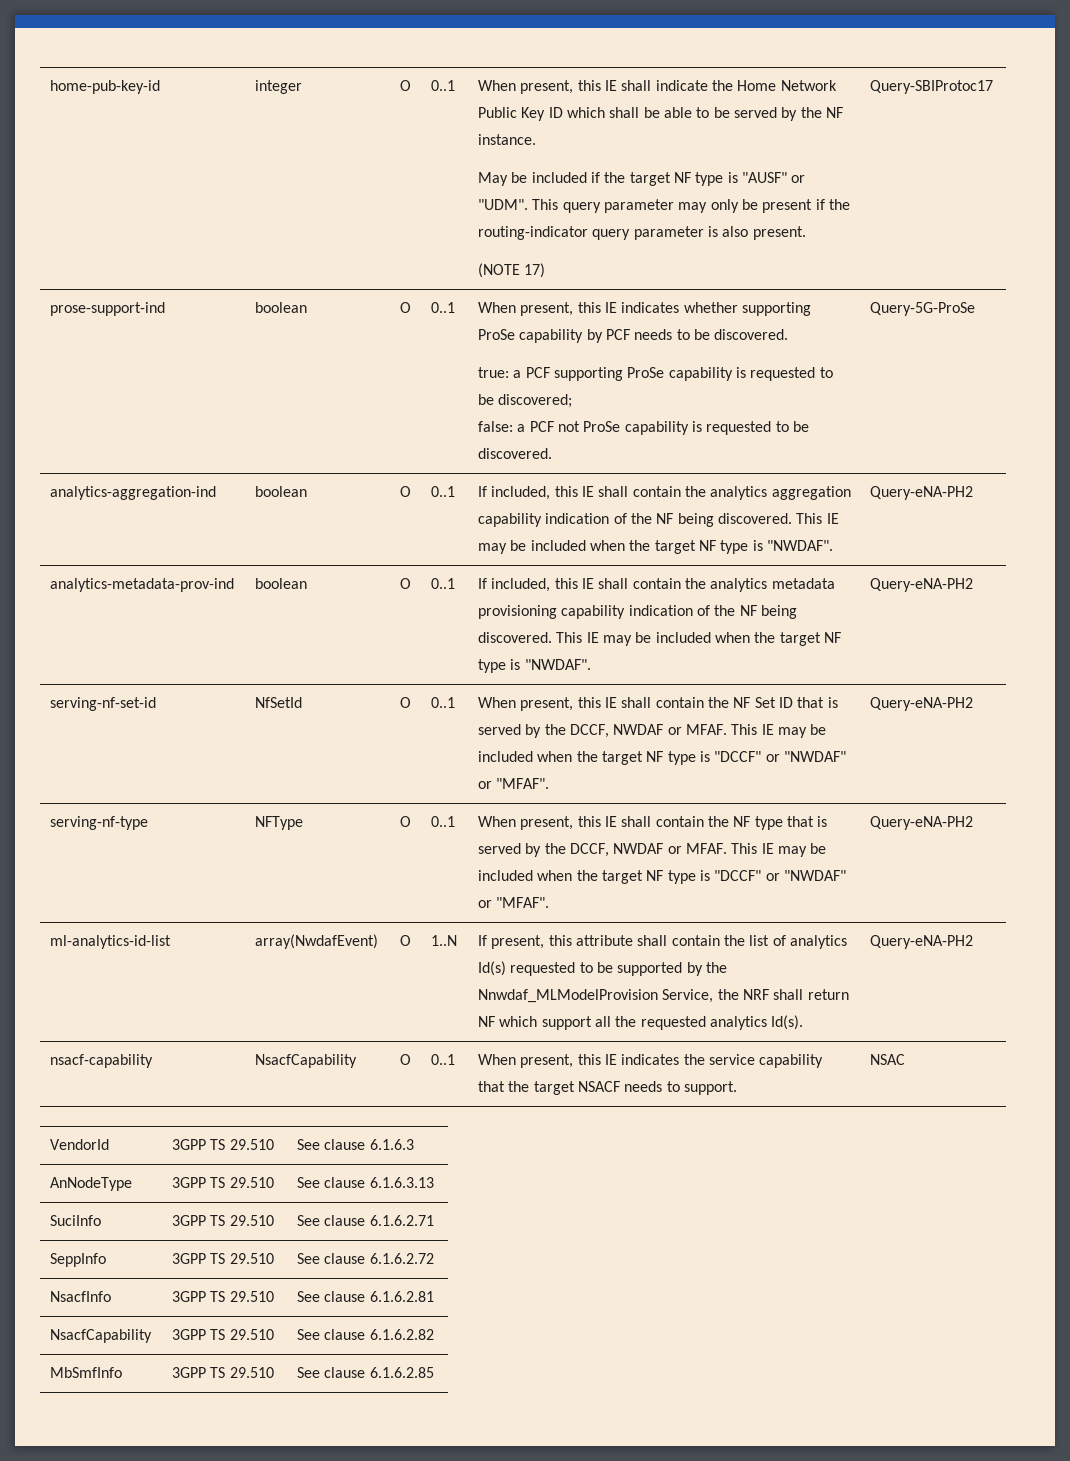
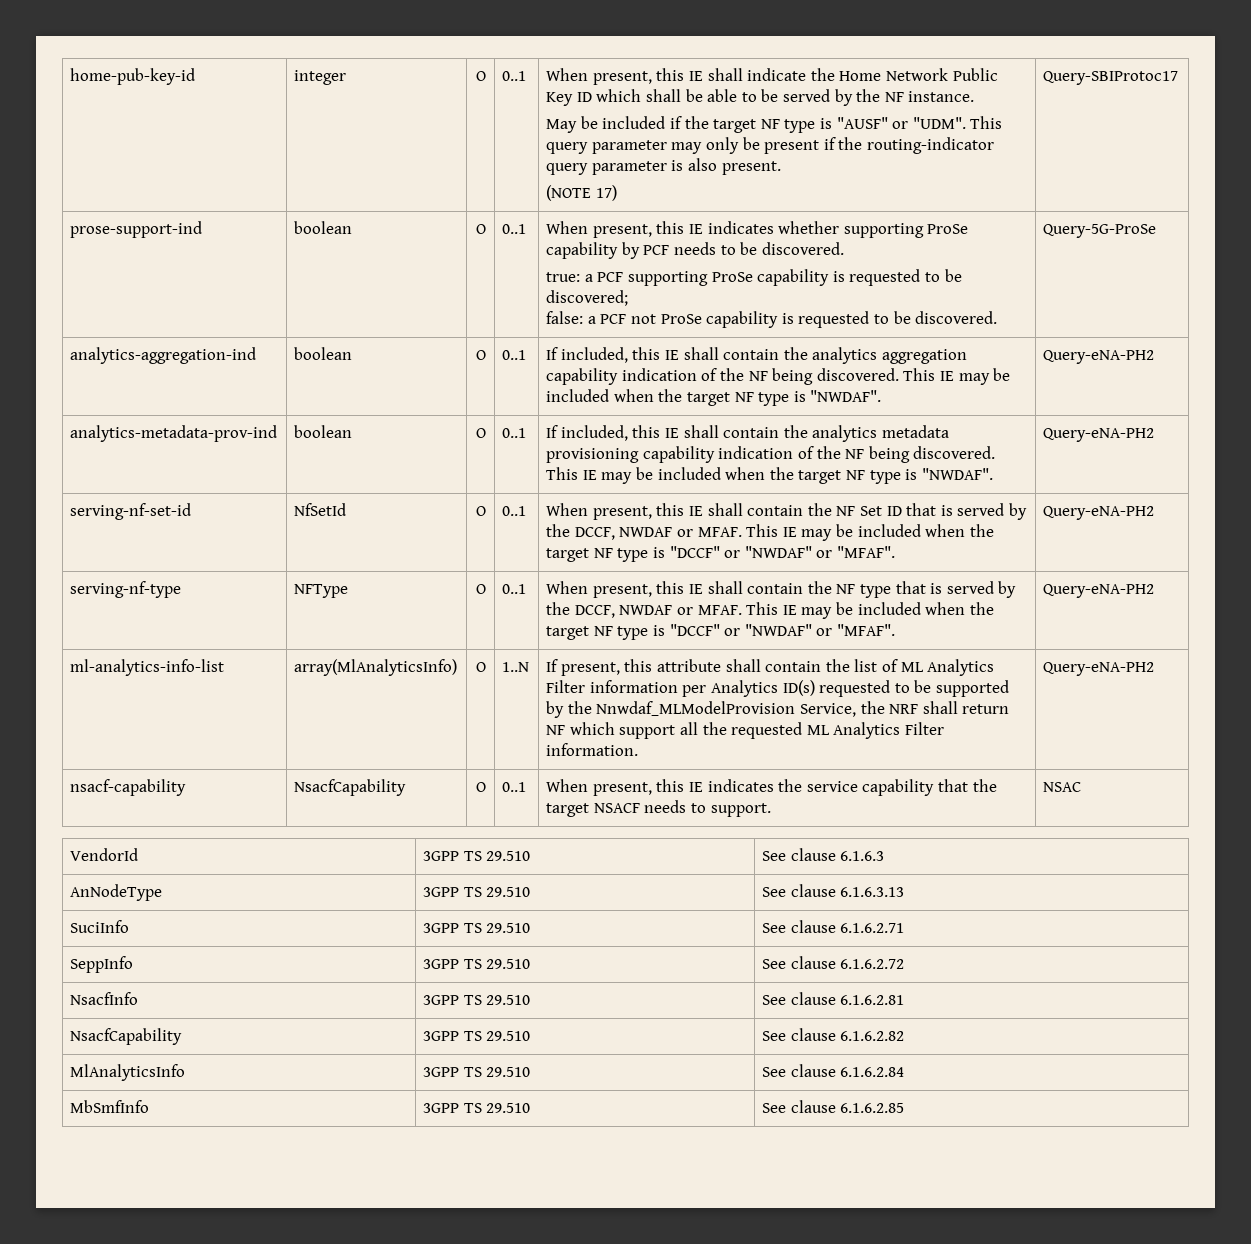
[50,935,172,949] [255,934,379,949] ml-analytics-id-list | array(NwdafEvent) -> [70,659,225,676] [294,659,458,676] ml-analytics-info-list | array(MlAnalyticsInfo)
[789,935,847,949] [478,961,507,976] analytics Id(s) -> [900,659,995,676] [546,680,815,697] ML Analytics Filter information per Analytics ID(s)
[709,1015,804,1030] analytics Id(s). -> [806,722,944,739] [546,743,639,756] ML Analytics Filter information.
(434, 1334) none -> [70,1064,186,1081] [423,1067,531,1077] [762,1064,905,1077] // MlAnalyticsInfo | 3GPP TS 29.510 | See clause 6.1.6.2.84

